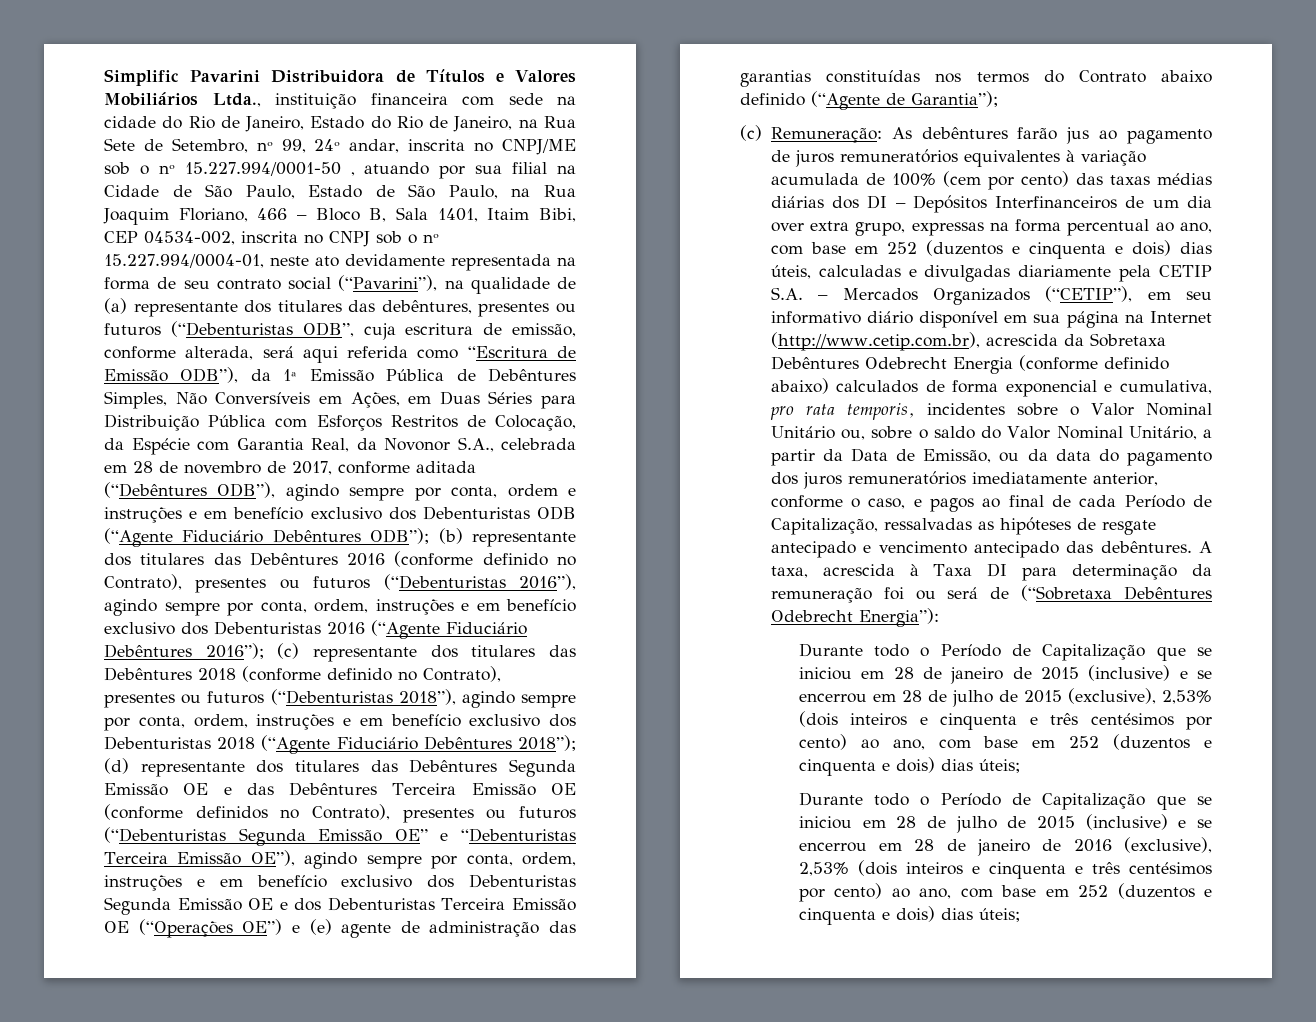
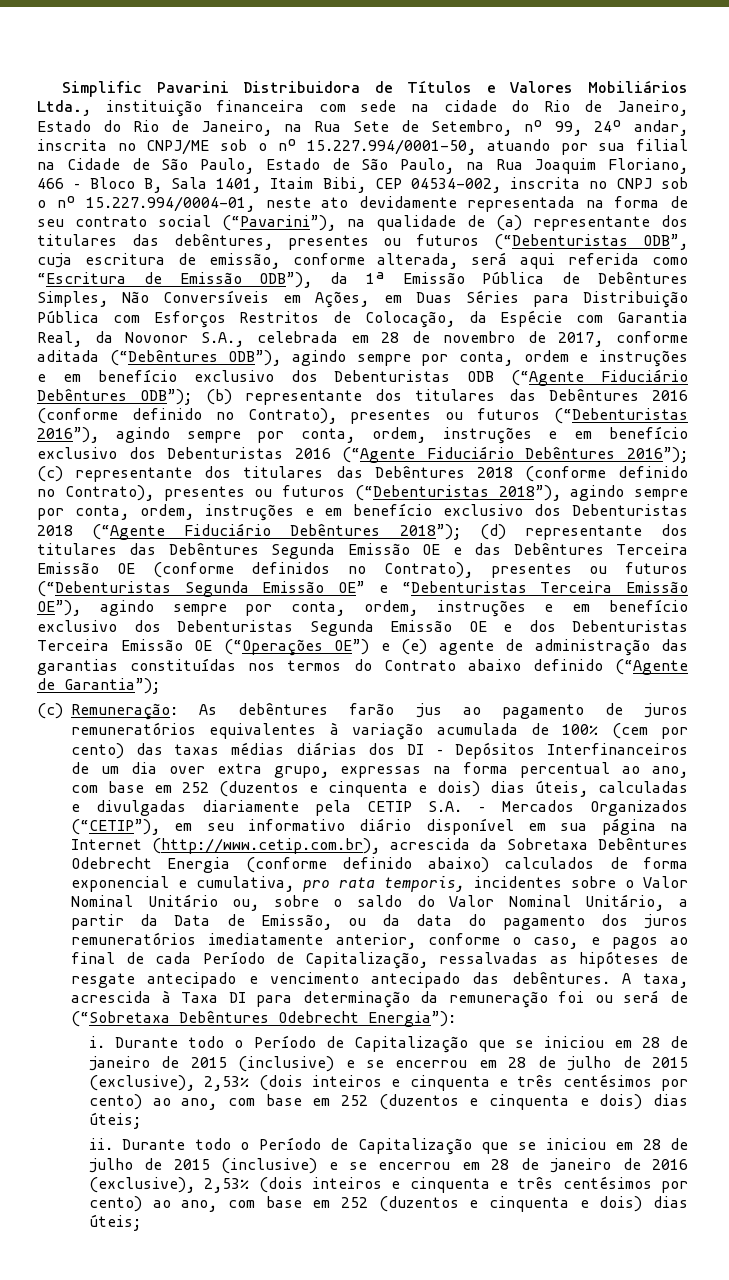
[184,162,355,176] 15.227.994/0001-50 , -> [307,139,477,155] 15.227.994/0001-50,
(939, 617) none -> [88,1036,105,1048] i.
(1020, 766) none -> [88,1138,113,1150] ii.

